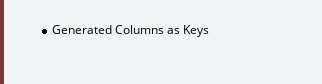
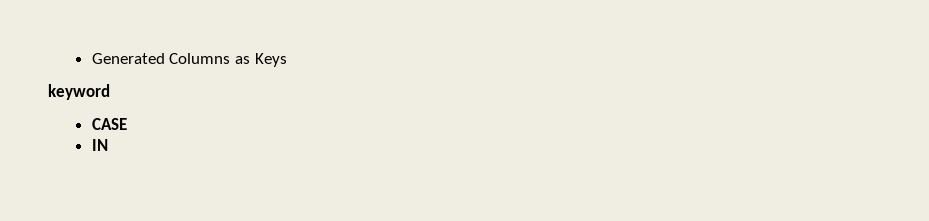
(210, 31) none -> [48,84,110,100] [91,118,127,130] [91,139,108,151] // keyword // CASE // IN

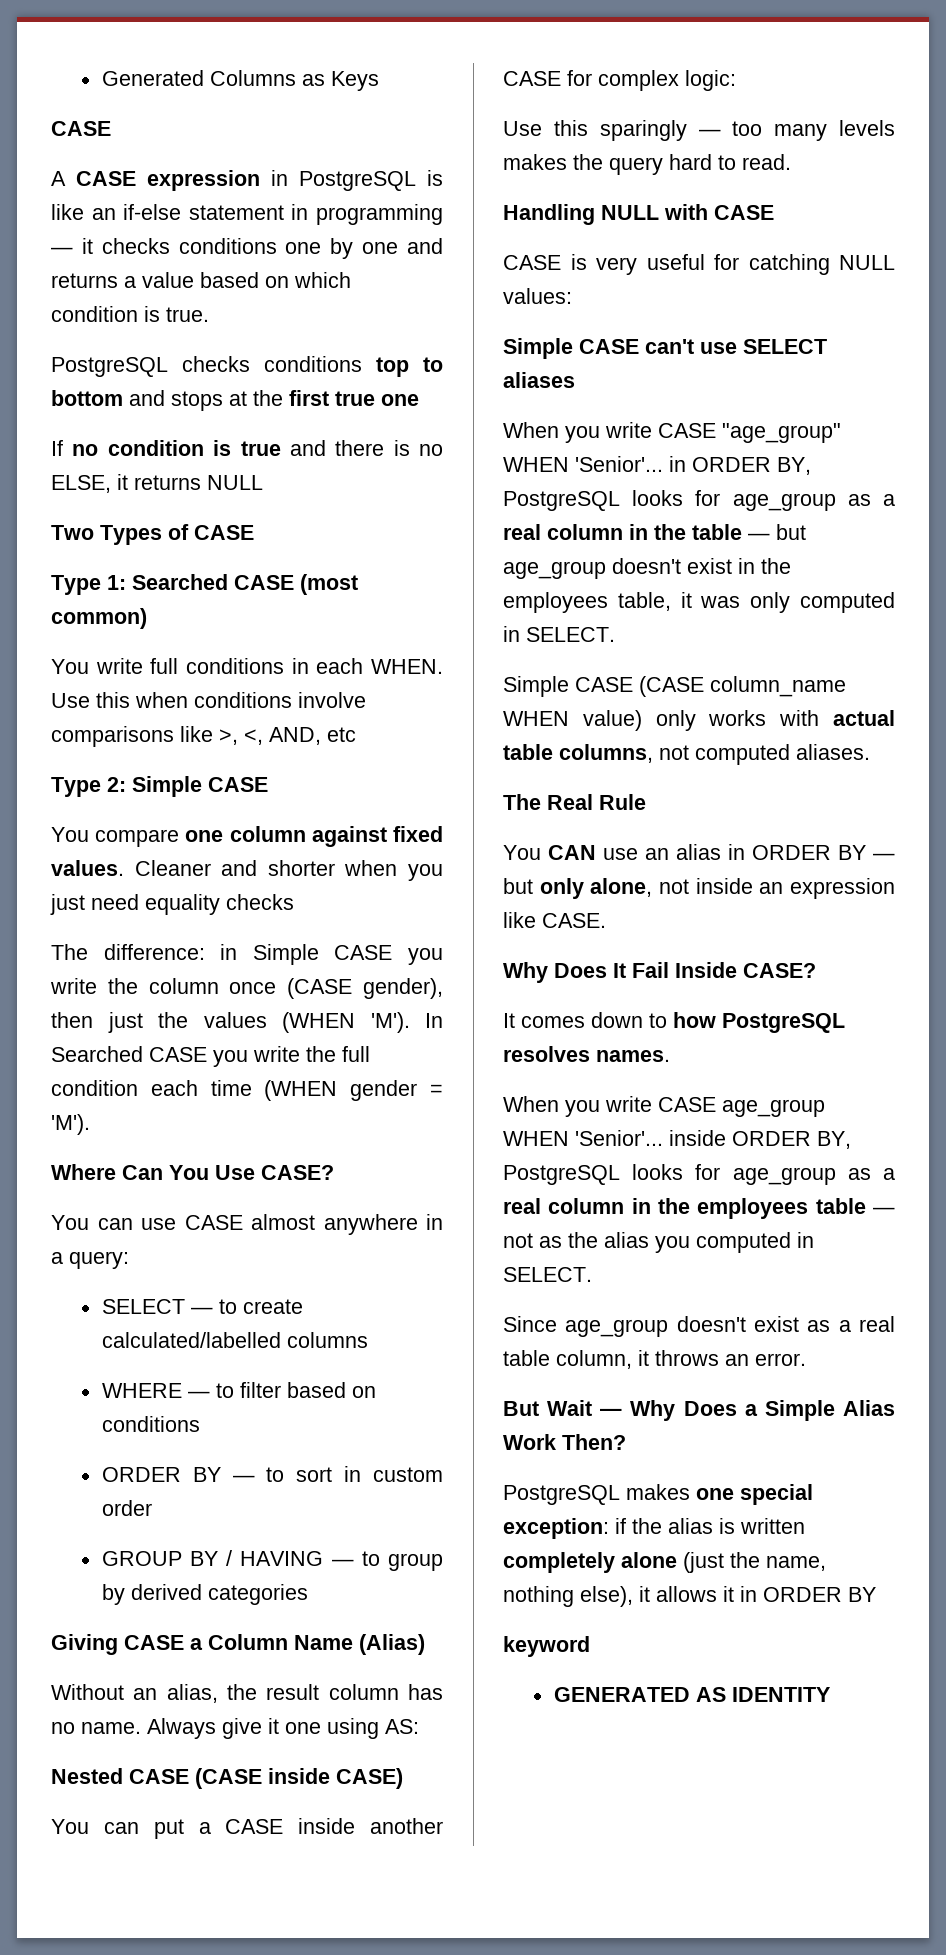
[48,84,110,100] [91,118,127,130] [91,139,108,151] keyword // CASE // IN -> [51,121,111,136] [51,170,443,191] [51,204,443,225] [51,238,443,259] [51,272,351,288] [51,306,209,322] [51,356,443,377] [51,390,419,411] [51,440,443,456] [51,474,263,493] [51,524,254,545] [51,574,358,595] [51,608,147,629] [51,658,443,674] [51,692,366,708] [51,726,356,747] [51,776,268,797] [51,826,443,847] [51,860,443,881] [50,894,294,915] [51,944,443,965] [50,978,444,999] [51,1012,443,1033] [51,1046,370,1067] [51,1080,444,1101] [51,1114,90,1135] [51,1164,334,1180] [51,1214,443,1235] [51,1251,129,1269] [101,1299,303,1314] [101,1332,368,1348] [101,1382,376,1398] [101,1416,200,1432] [101,1466,443,1482] [101,1500,152,1516] [101,1550,443,1571] [101,1584,308,1605] [51,1634,425,1655] [51,1684,443,1703] [51,1718,419,1739] [51,1768,403,1789] [51,1818,444,1839] [503,70,736,91] [503,120,895,141] [503,154,791,175] [503,204,774,225] [503,254,895,275] [503,288,572,304] [503,338,827,359] [503,372,575,388] [503,422,841,443] [503,456,811,475] [503,490,895,511] [503,524,806,540] [503,558,791,579] [503,592,895,613] [503,626,615,642] [503,676,846,697] [503,710,895,731] [503,744,870,765] [503,794,646,810] [503,844,895,860] [503,878,895,899] [503,912,606,928] [503,962,816,983] [503,1012,845,1033] [503,1046,670,1062] [503,1096,825,1117] [503,1130,851,1149] [503,1164,895,1185] [503,1198,895,1219] [503,1232,814,1253] [503,1267,592,1282] [503,1316,895,1337] [503,1350,806,1369] [503,1400,895,1421] [503,1434,626,1450] [503,1484,813,1505] [503,1518,805,1539] [503,1552,826,1573] [503,1586,876,1607] [503,1636,590,1657] [553,1687,830,1702] CASE // A CASE expression in PostgreSQL is like an if-else statement in programming — it checks conditions one by one and returns a value based on which condition is true. // PostgreSQL checks conditions top to bottom and stops at the first true one // If no condition is true and there is no ELSE, it returns NULL // Two Types of CASE // Type 1: Searched CASE (most common) // You write full conditions in each WHEN. Use this when conditions involve comparisons like >, <, AND, etc // Type 2: Simple CASE // You compare one column against fixed values. Cleaner and shorter when you just need equality checks // The difference: in Simple CASE you write the column once (CASE gender), then just the values (WHEN 'M'). In Searched CASE you write the full condition each time (WHEN gender = 'M'). // Where Can You Use CASE? // You can use CASE almost anywhere in a query: // SELECT — to create calculated/labelled columns // WHERE — to filter based on conditions // ORDER BY — to sort in custom order // GROUP BY / HAVING — to group by derived categories // Giving CASE a Column Name (Alias) // Without an alias, the result column has no name. Always give it one using AS: // Nested CASE (CASE inside CASE) // You can put a CASE inside another CASE for complex logic: // Use this sparingly — too many levels makes the query hard to read. // Handling NULL with CASE // CASE is very useful for catching NULL values: // Simple CASE can't use SELECT aliases // When you write CASE "age_group" WHEN 'Senior'... in ORDER BY, PostgreSQL looks for age_group as a real column in the table — but age_group doesn't exist in the employees table, it was only computed in SELECT. // Simple CASE (CASE column_name WHEN value) only works with actual table columns, not computed aliases. // The Real Rule // You CAN use an alias in ORDER BY — but only alone, not inside an expression like CASE. // Why Does It Fail Inside CASE? // It comes down to how PostgreSQL resolves names. // When you write CASE age_group WHEN 'Senior'... inside ORDER BY, PostgreSQL looks for age_group as a real column in the employees table — not as the alias you computed in SELECT. // Since age_group doesn't exist as a real table column, it throws an error. // But Wait — Why Does a Simple Alias Work Then? // PostgreSQL makes one special exception: if the alias is written completely alone (just the name, nothing else), it allows it in ORDER BY // keyword // GENERATED AS IDENTITY

